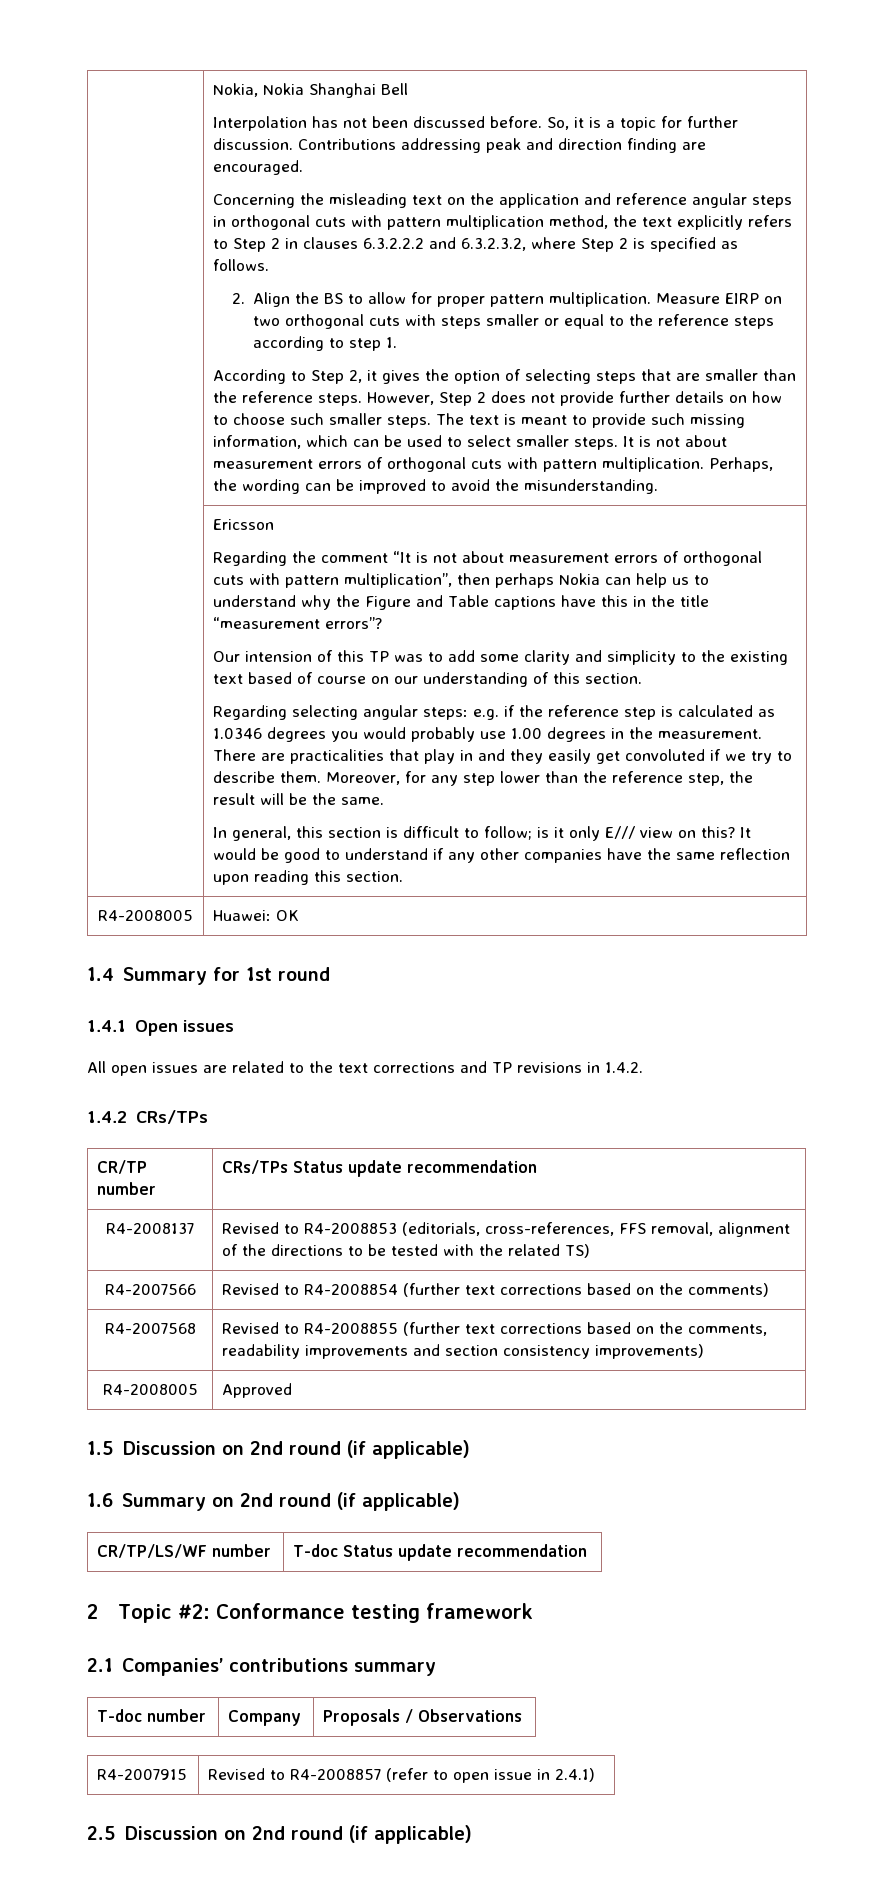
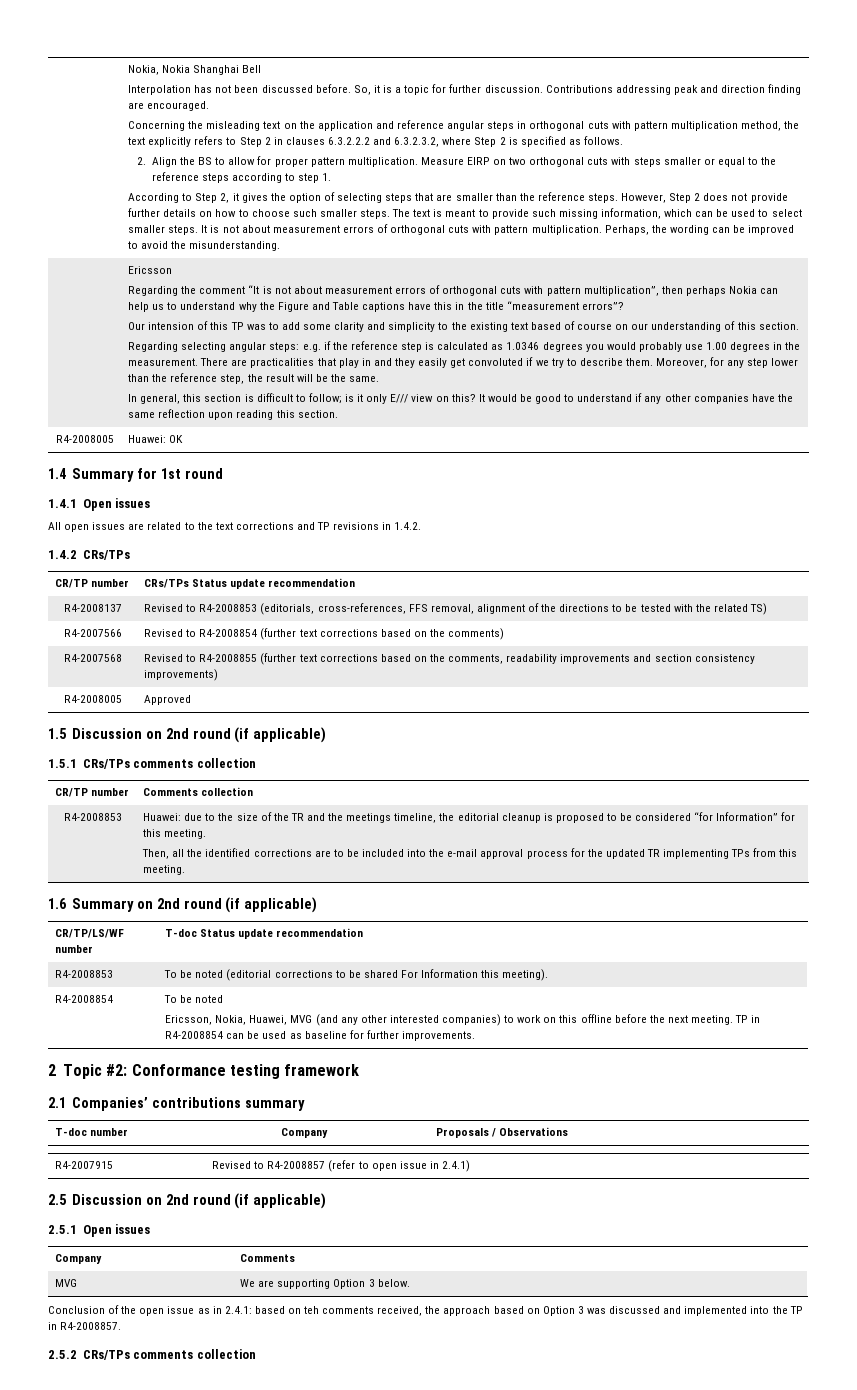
(470, 1449) none -> [48,758,256,769] [55,788,130,797] [143,787,254,796] [63,813,122,821] [143,812,796,823] [143,829,207,839] [142,848,798,859] [143,865,186,875] // 1.5.1 CRs/TPs comments collection // CR/TP number | Comments collection // R4-2008853 | Huawei: due to the size of the TR and the meetings timeline, the editorial cleanup is proposed to be considered “for Information” for this meeting. // Then, all the identified corrections are to be included into the e-mail approval process for the updated TR implementing TPs from this meeting.
(588, 1550) none -> [55,970,114,978] [164,969,549,981] [55,995,114,1003] [164,995,224,1003] [165,1014,761,1026] [165,1030,476,1041] // R4-2008853 | To be noted (editorial corrections to be shared For Information this meeting). // R4-2008854 | To be noted // Ericsson, Nokia, Huawei, MVG (and any other interested companies) to work on this offline before the next meeting. TP in R4-2008854 can be used as baseline for further improvements.
(472, 1834) none -> [48,1224,151,1237] [55,1254,103,1264] [240,1254,296,1262] [55,1279,78,1287] [240,1279,410,1289] [48,1305,803,1316] [48,1322,122,1330] [48,1349,256,1360] // 2.5.1 Open issues // Company | Comments // MVG | We are supporting Option 3 below. // Conclusion of the open issue as in 2.4.1: based on teh comments received, the approach based on Option 3 was discussed and implemented into the TP in R4-2008857. // 2.5.2 CRs/TPs comments collection

